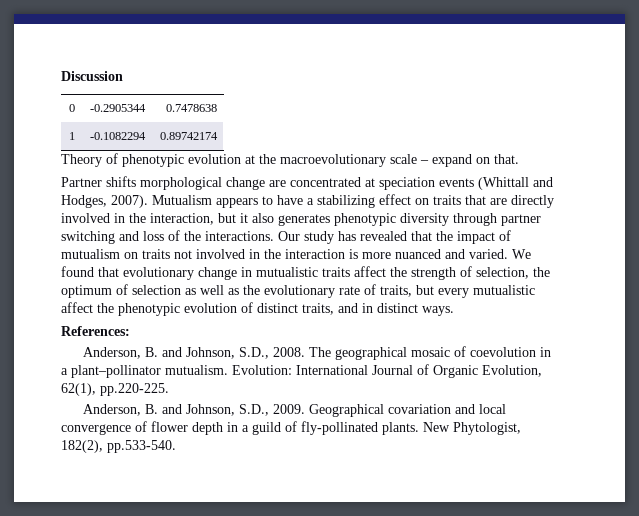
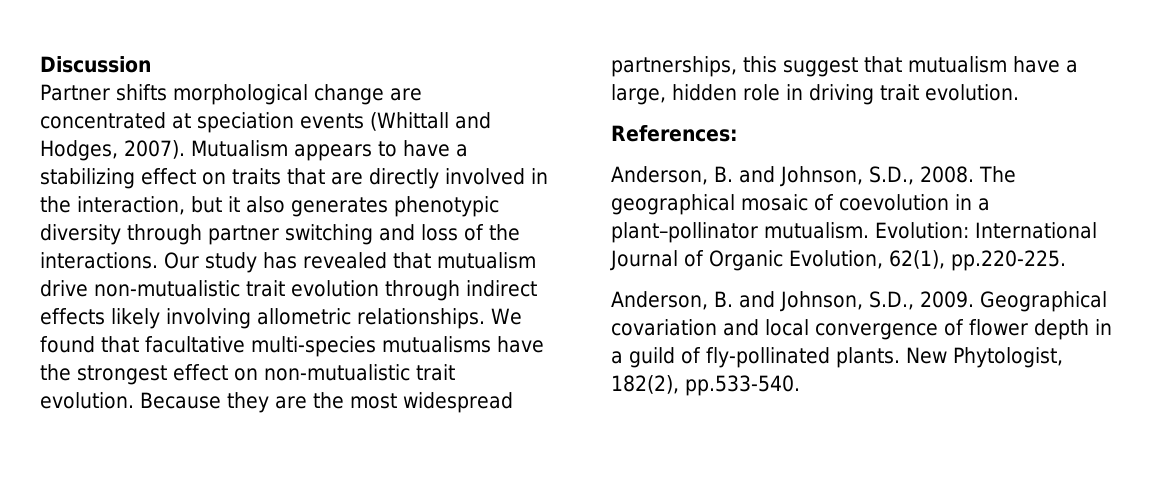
[69,104,76,112] [90,104,147,112] [166,104,218,112] [69,132,76,140] [90,132,147,140] [160,132,219,140] [61,153,519,167] // 0 | -0.2905344 | 0.7478638 // 1 | -0.1082294 | 0.89742174 // Theory of phenotypic evolution at the macroevolutionary scale – expand on that. -> (151, 64) none
[436,230,511,244] [61,249,531,259] [61,266,550,280] [61,284,535,298] [61,302,454,316] the impact of mutualism on traits not involved in the interaction is more nuanced and varied. We found that evolutionary change in mutualistic traits affect the strength of selection, the optimum of selection as well as the evolutionary rate of traits, but every mutualistic affect the phenotypic evolution of distinct traits, and in distinct ways. -> [437,252,536,269] [40,280,537,301] [40,308,522,329] [40,336,544,357] [40,364,455,385] [40,392,513,413] [611,56,1078,77] [611,84,1019,105] mutualism drive non-mutualistic trait evolution through indirect effects likely involving allometric relationships. We found that facultative multi-species mutualisms have the strongest effect on non-mutualistic trait evolution. Because they are the most widespread partnerships, this suggest that mutualism have a large, hidden role in driving trait evolution.

